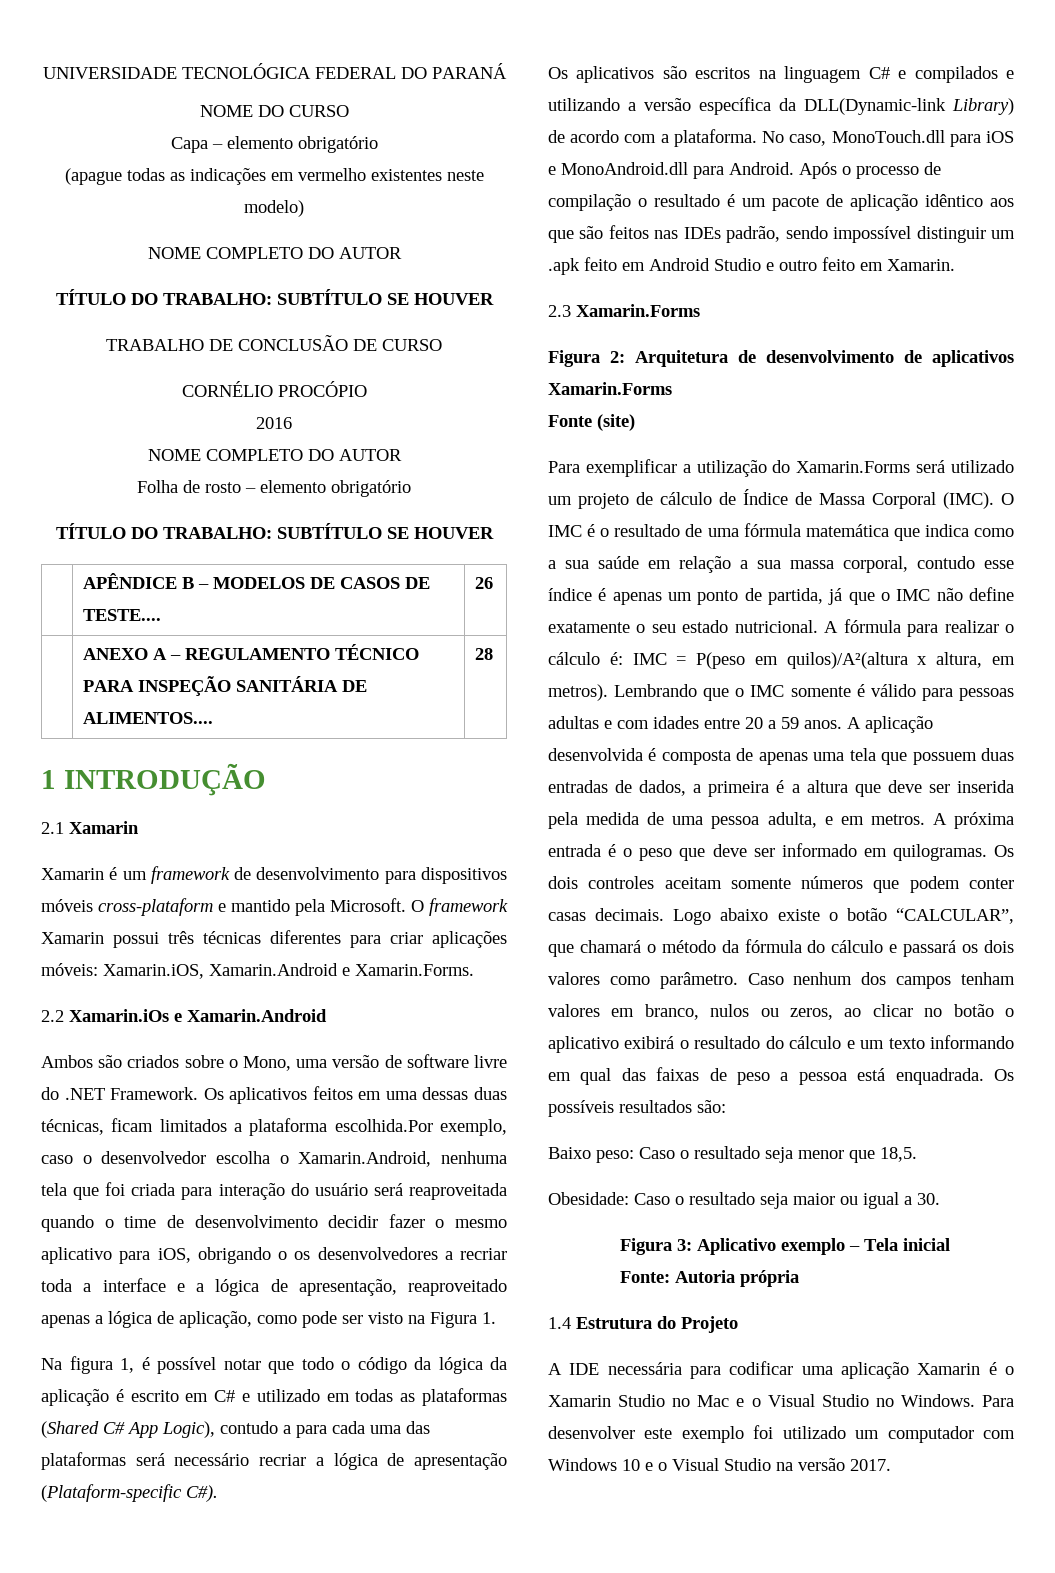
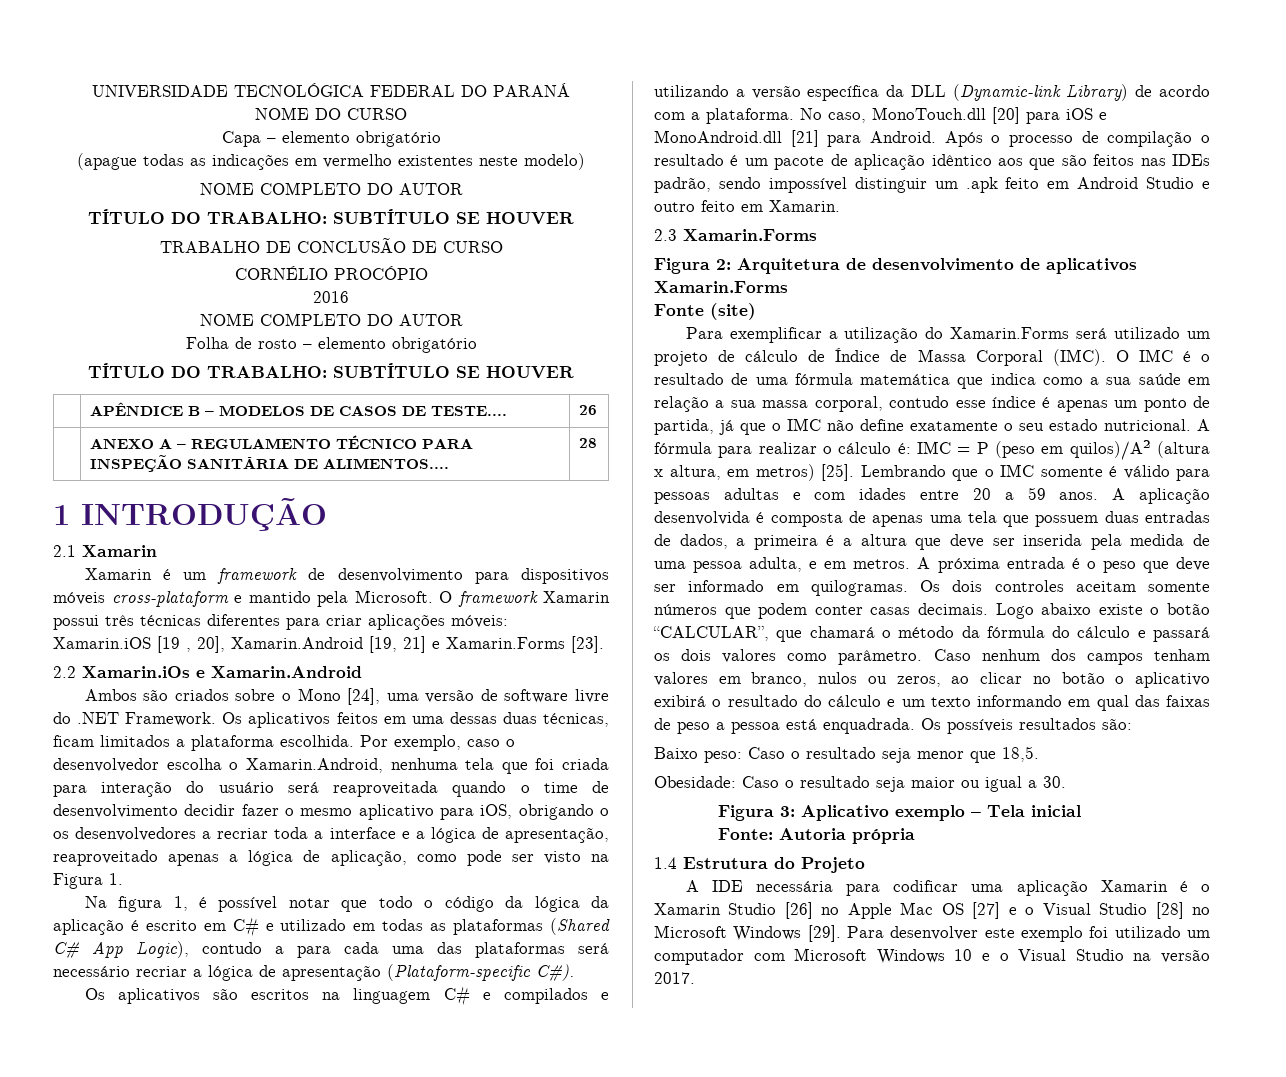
[103,963,474,979] Xamarin.iOS, Xamarin.Android e Xamarin.Forms. -> [53,636,604,653] Xamarin.iOS [19 , 20], Xamarin.Android [19, 21] e Xamarin.Forms [23].
[242,1056,291,1071] Mono, -> [297,688,381,705] Mono [24],
[334,1119,433,1132] escolhida.Por -> [280,735,388,747] escolhida. Por
[804,98,946,115] DLL(Dynamic-link -> [910,84,1061,101] DLL (Dynamic-link
(945, 136) none -> [992,107,1020,124] [20]
(688, 168) none -> [790,130,819,147] [21]
[696,652,908,669] P(peso em quilos)/A²(altura -> [976,440,1210,460] P (peso em quilos)/A² (altura
[548,684,608,701] metros). -> [755,464,854,481] metros) [25].
[672,1394,975,1407] no Mac e o Visual Studio no Windows. -> [784,902,1210,919] [654,925,841,942] [26] no Apple Mac OS [27] e o Visual Studio [28] no Microsoft Windows [29].
(1015, 1434) none -> [794,948,868,961] Microsoft

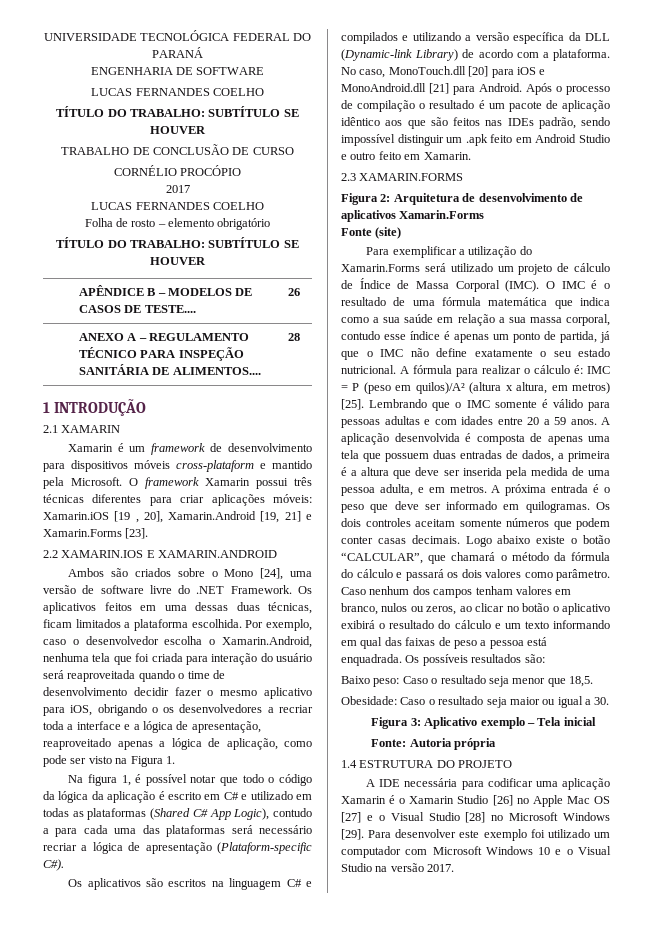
[255,107,407,120] [221,131,441,147] [77,153,585,170] [199,182,463,195] NOME DO CURSO // Capa – elemento obrigatório // (apague todas as indicações em vermelho existentes neste modelo) // NOME COMPLETO DO AUTOR -> [90,67,265,75] [91,88,264,96] ENGENHARIA DE SOFTWARE // LUCAS FERNANDES COELHO
[313,291,349,303] [199,313,463,326] 2016 // NOME COMPLETO DO AUTOR -> [165,185,190,193] [91,202,264,210] 2017 // LUCAS FERNANDES COELHO
[82,545,157,557] Xamarin -> [61,425,121,433] XAMARIN
[82,666,362,678] Xamarin.iOs e Xamarin.Android -> [61,550,278,558] XAMARIN.IOS E XAMARIN.ANDROID
[683,229,817,241] Xamarin.Forms -> [359,173,464,181] XAMARIN.FORMS
[683,857,865,873] Estrutura do Projeto -> [359,760,513,768] ESTRUTURA DO PROJETO

